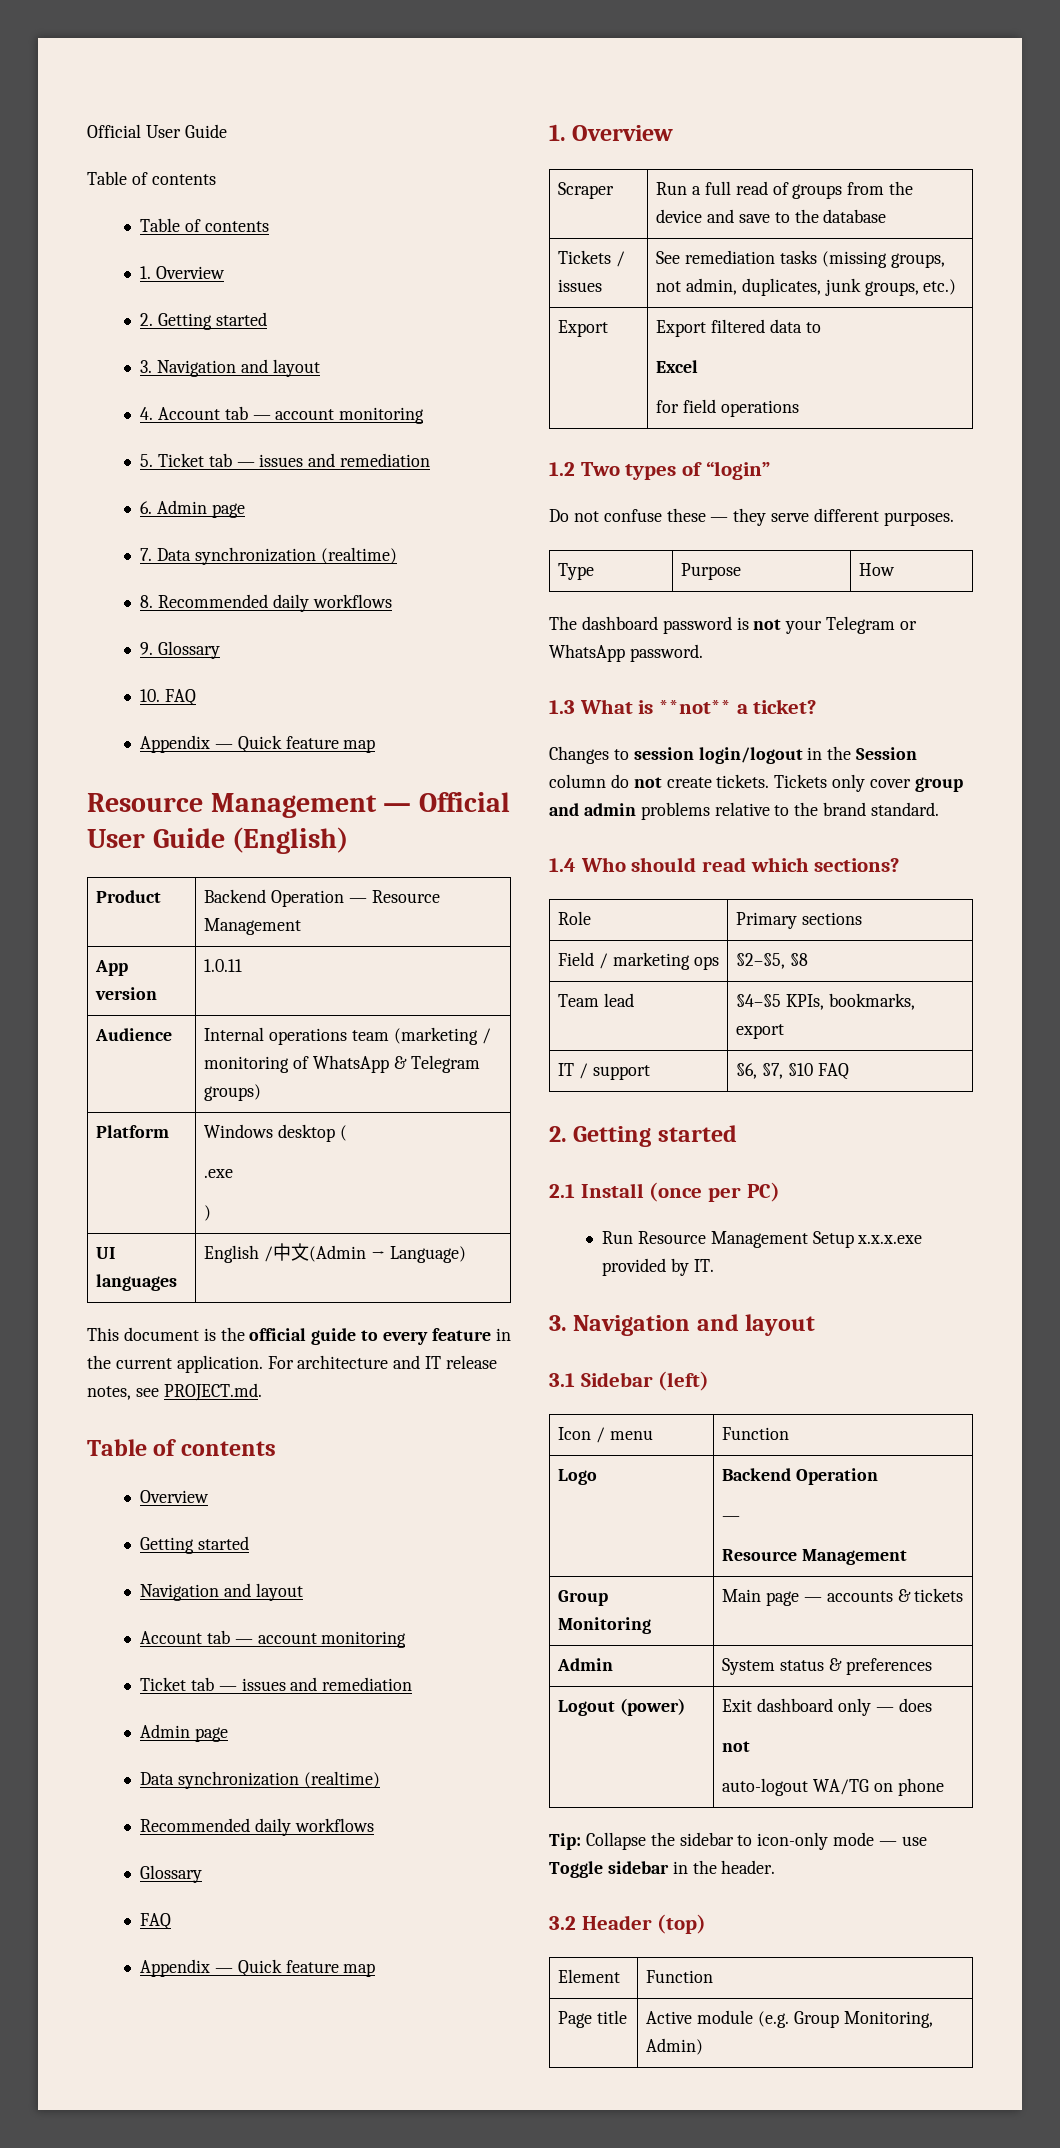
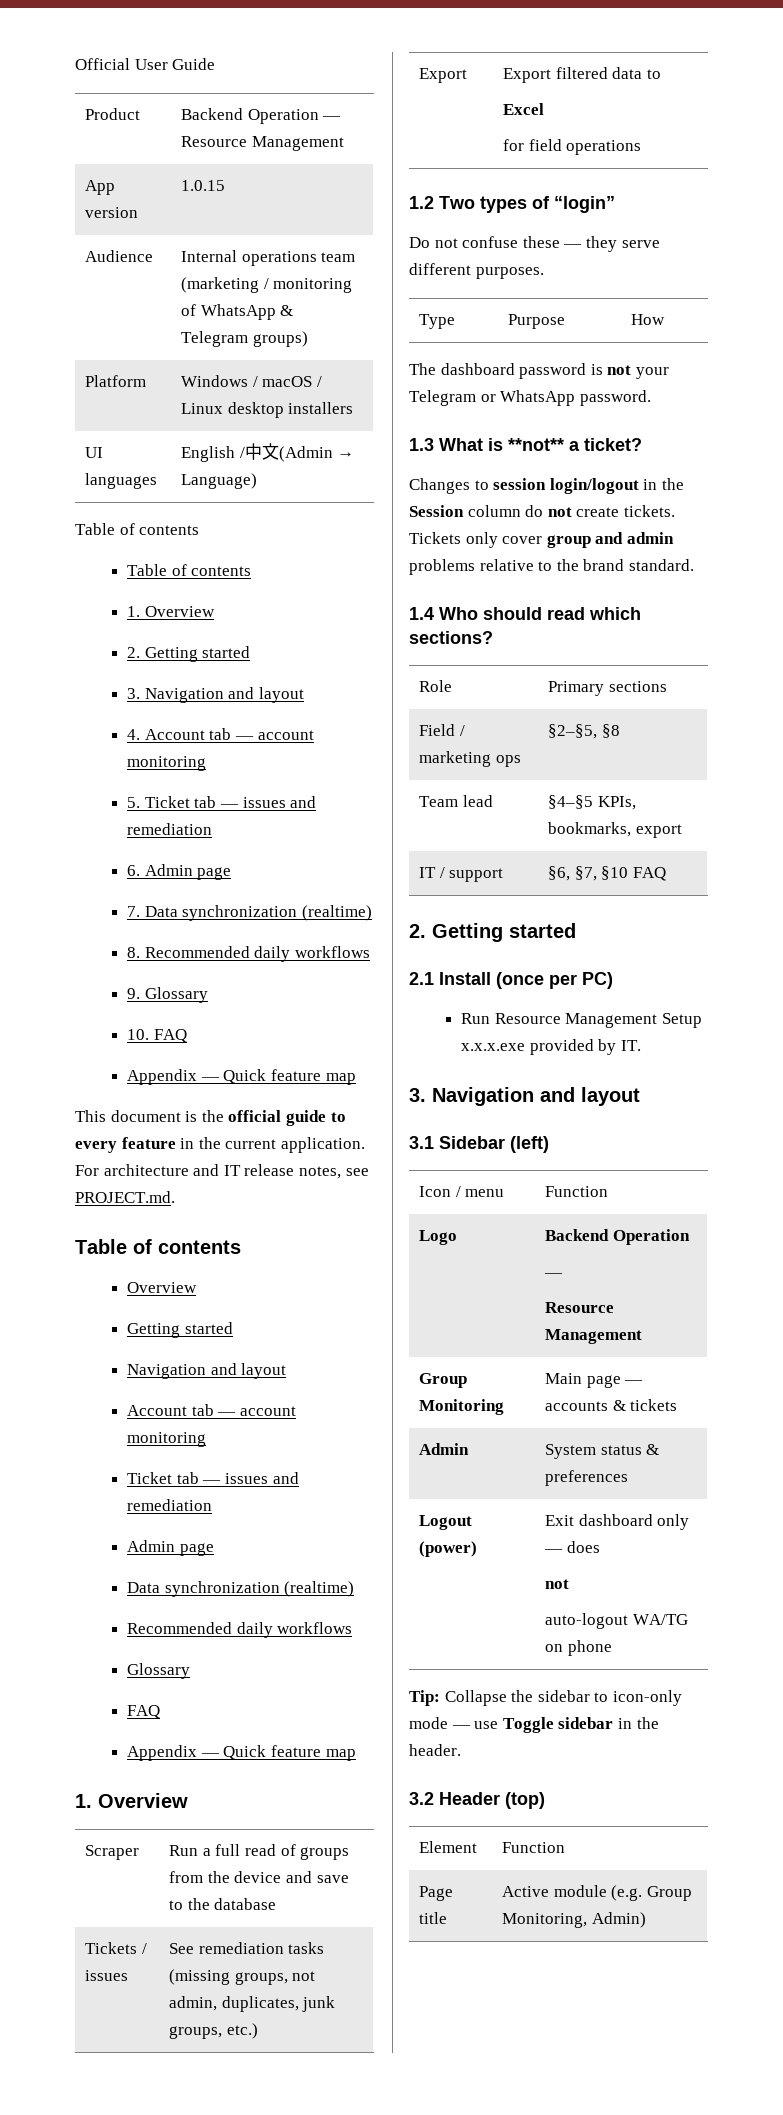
[87,124,227,138] Official User Guide -> [75,58,216,70] [85,108,141,120] [181,108,342,124] [181,136,344,151] [85,180,116,195] [85,207,139,218] [181,180,226,191] [85,250,154,262] [181,250,356,266] [181,277,353,293] [181,304,294,320] [181,331,308,347] [85,375,147,387] [181,375,322,387] [181,402,354,418] [85,447,104,458] [85,473,158,489] [181,443,355,462] [181,473,258,489] Official User Guide // Product | Backend Operation — Resource Management // App version | 1.0.15 // Audience | Internal operations team (marketing / monitoring of WhatsApp & Telegram groups) // Platform | Windows / macOS / Linux desktop installers // UI languages | English /中文(Admin → Language)
[87,792,510,818] [87,827,349,854] [96,890,162,903] [204,889,440,907] [204,918,302,935] [95,960,129,976] [95,987,158,1000] [204,959,243,972] [95,1028,173,1041] [204,1027,491,1045] [204,1055,480,1073] [204,1084,262,1101] [96,1125,170,1138] [204,1124,347,1142] [204,1169,234,1178] [204,1205,212,1221] [96,1247,116,1259] [96,1274,178,1291] [204,1243,466,1263] // Resource Management — Official User Guide (English) // Product | Backend Operation — Resource Management // App version | 1.0.11 // Audience | Internal operations team (marketing / monitoring of WhatsApp & Telegram groups) // Platform | Windows desktop ( // .exe // ) // UI languages | English /中文(Admin → Language) -> (356, 1079) none

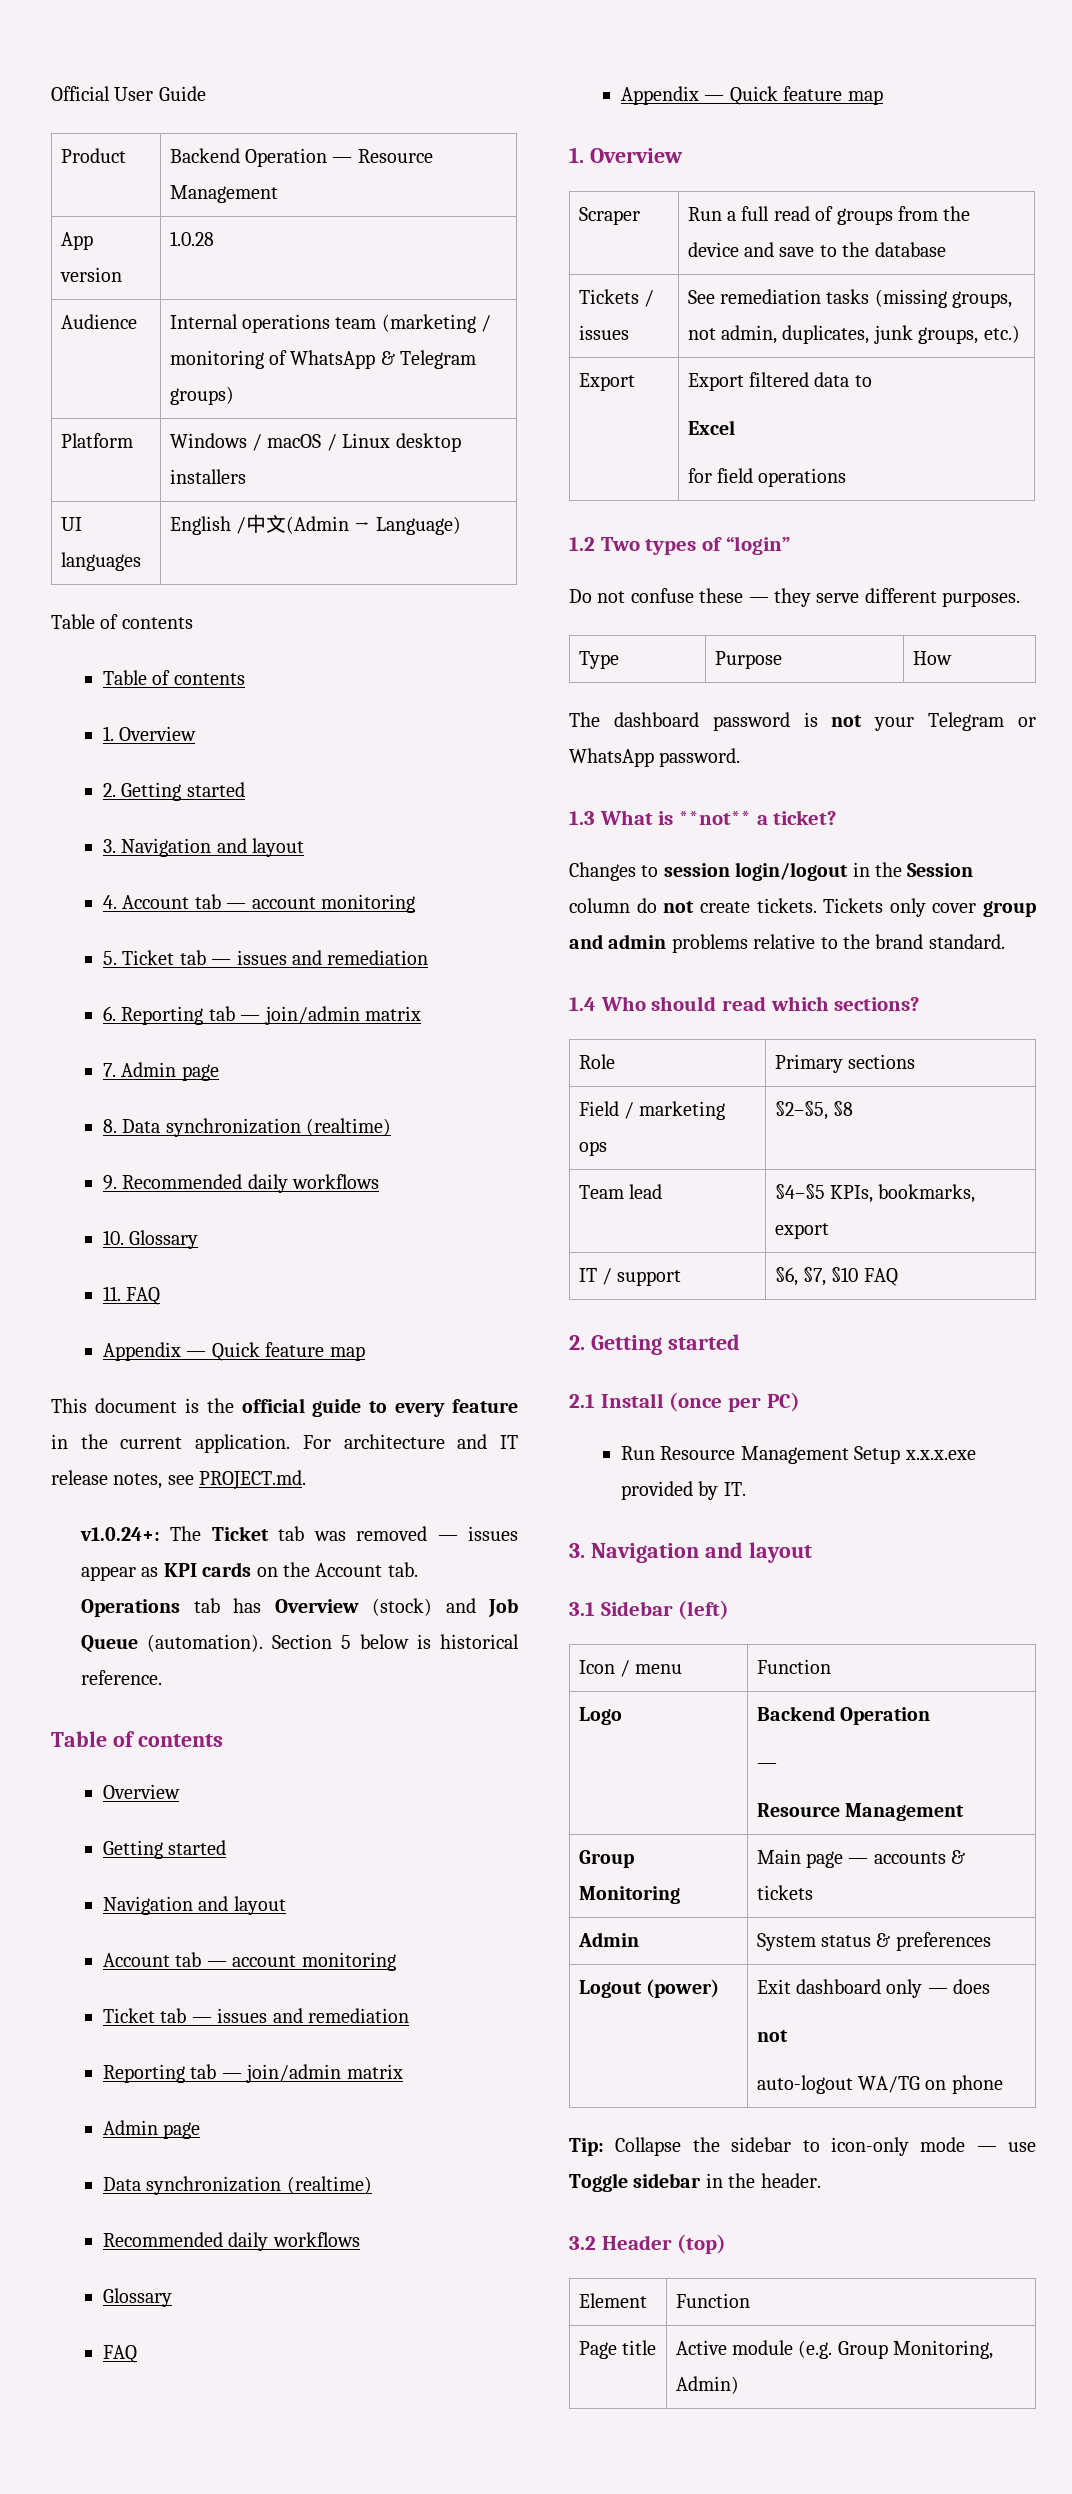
[181,180,226,191] 1.0.15 -> [169,231,214,246] 1.0.28
[144,864,232,880] [127,905,372,921] [127,946,370,962] [127,987,208,1003] [127,1029,150,1040] Admin page // 7. Data synchronization (realtime) // 8. Recommended daily workflows // 9. Glossary // 10. -> [121,1006,422,1025] [103,1062,219,1081] [103,1118,392,1137] [103,1174,380,1193] [103,1230,199,1249] [103,1286,122,1301] Reporting tab — join/admin matrix // 7. Admin page // 8. Data synchronization (realtime) // 9. Recommended daily workflows // 10. Glossary // 11.
(175, 1197) none -> [80,1526,518,1541] [81,1562,418,1581] [81,1598,519,1617] [81,1634,519,1653] [81,1670,163,1685] // v1.0.24+: The Ticket tab was removed — issues appear as KPI cards on the Account tab. Operations tab has Overview (stock) and Job Queue (automation). Section 5 below is historical reference.
(213, 1505) none -> [103,2064,403,2083] // Reporting tab — join/admin matrix

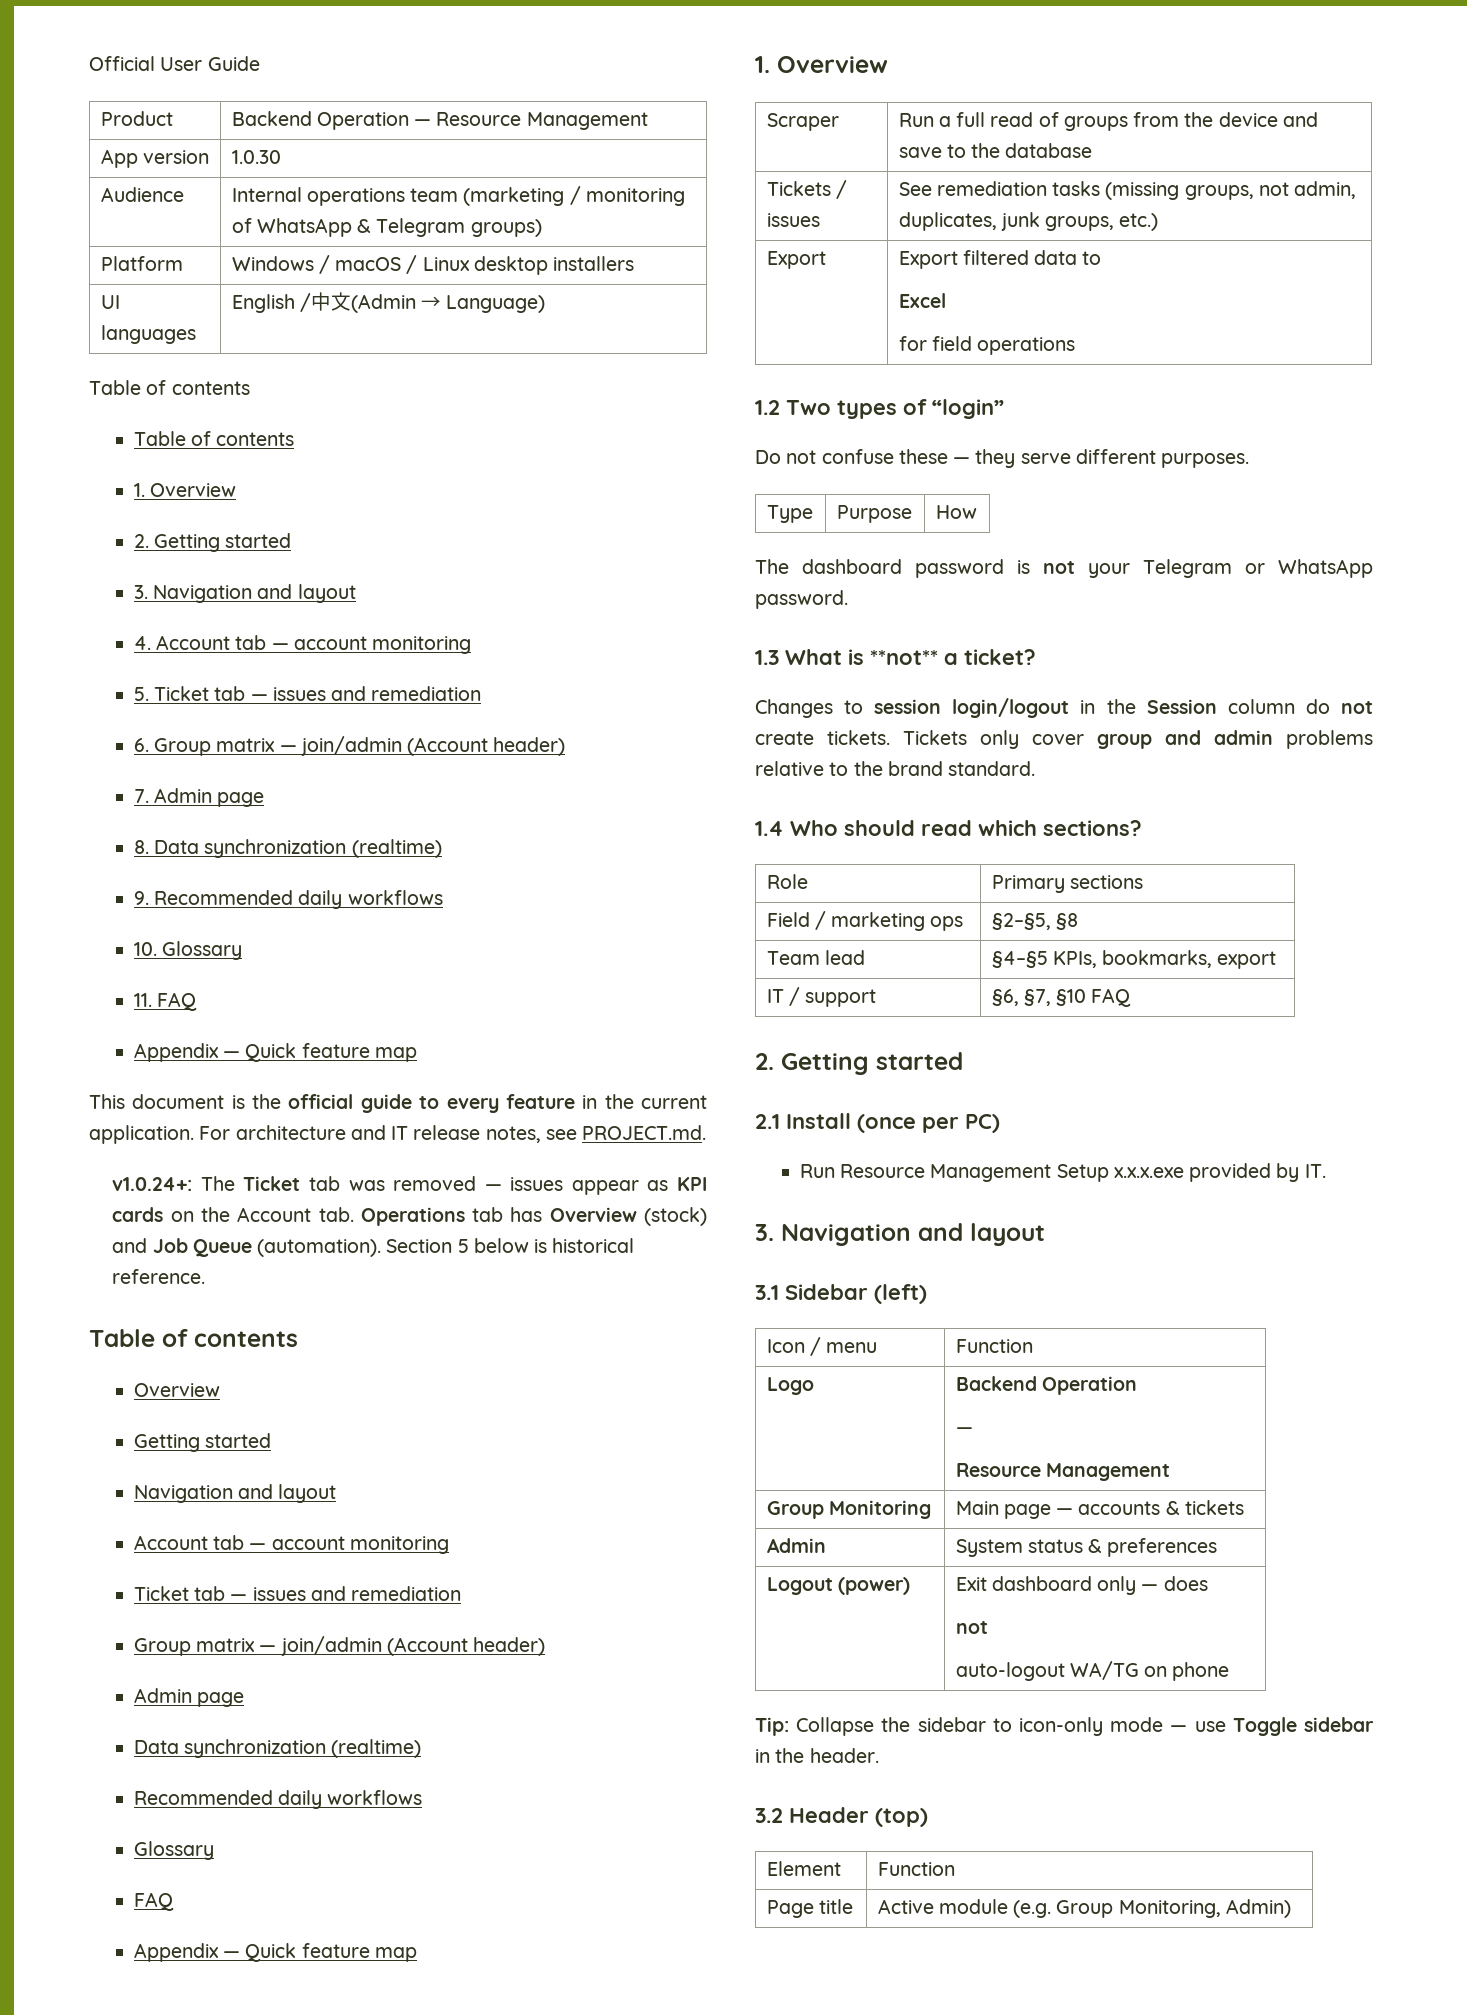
[169,231,214,246] 1.0.28 -> [231,150,281,164] 1.0.30
[121,1006,422,1025] Reporting tab — join/admin matrix -> [154,736,566,756] Group matrix — join/admin (Account header)
[103,2064,403,2083] Reporting tab — join/admin matrix -> [133,1636,546,1656] Group matrix — join/admin (Account header)

